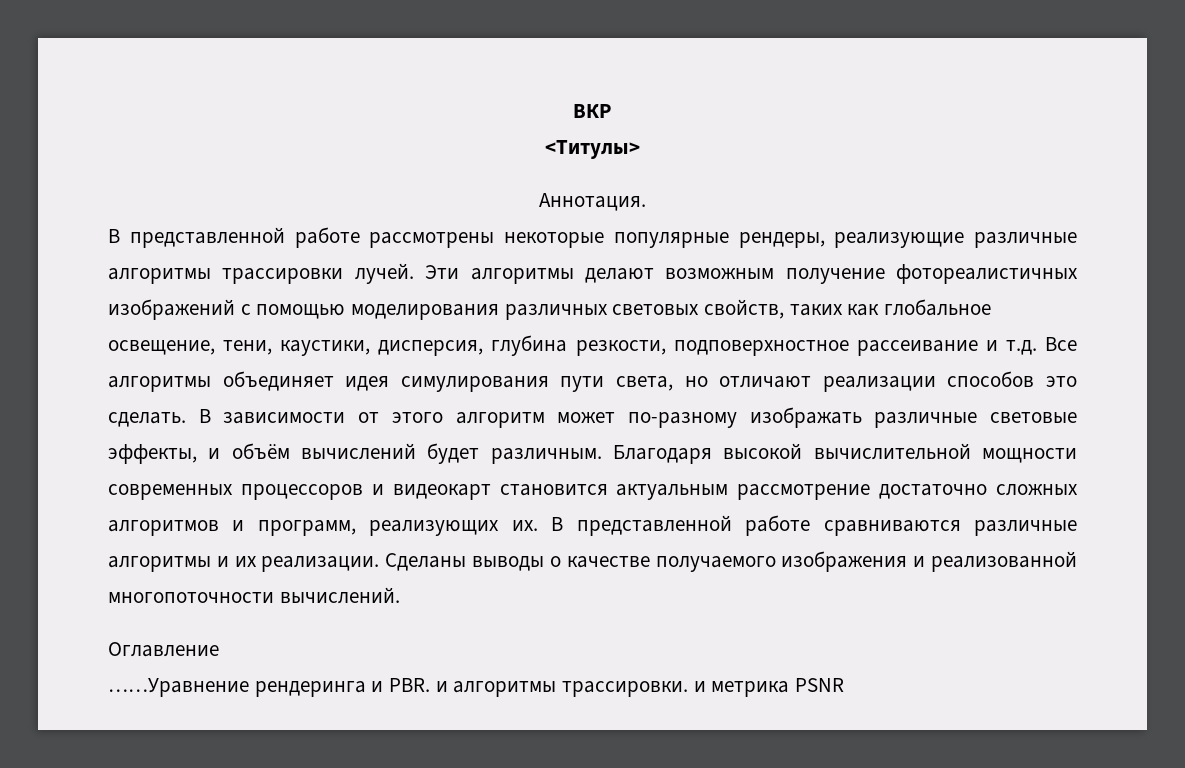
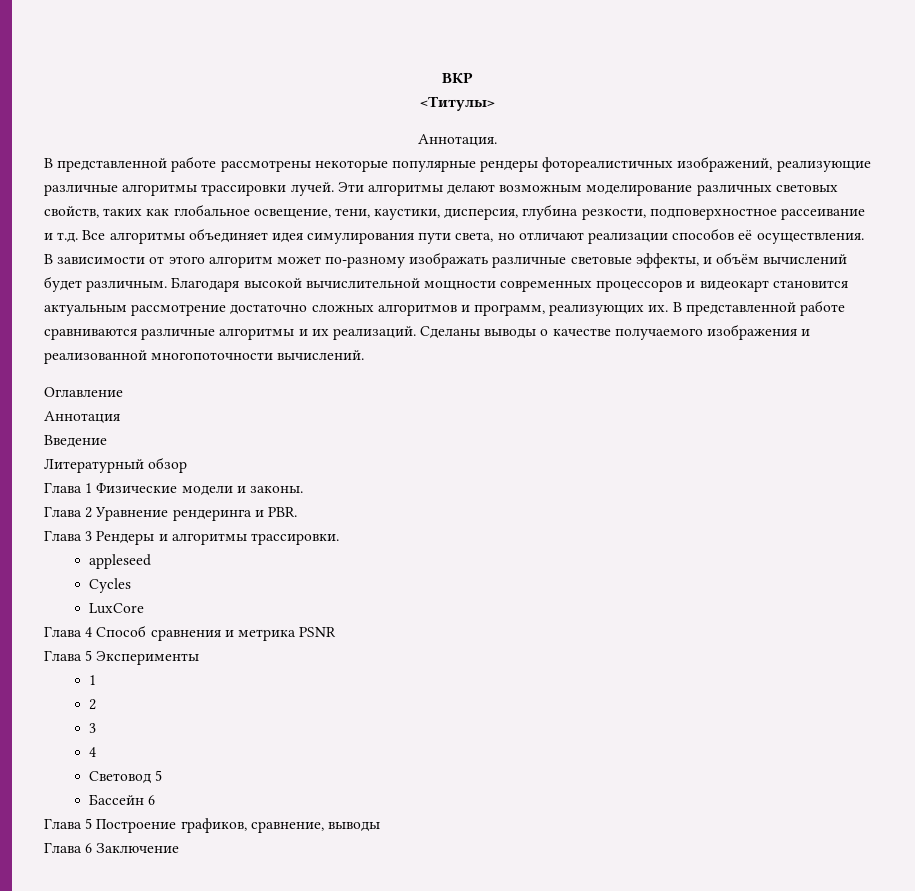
[738,232,825,248] рендеры, -> [480,156,773,172] рендеры фотореалистичных изображений,
[785,264,1078,284] [108,299,500,320] получение фотореалистичных изображений с помощью моделирования -> [586,184,693,196] моделирование
[1046,376,1077,387] [108,412,186,427] это сделать. -> [738,230,864,244] её осуществления.
[261,556,380,572] реализации. -> [332,326,416,340] реализаций.
[108,678,249,697] ……Уравнение -> [44,411,120,424] [44,435,107,448] [44,457,188,473] [44,483,303,496] [44,507,169,521] Аннотация // Введение // Литературный обзор // Глава 1 Физические модели и законы. // Глава 2 Уравнение
(431, 685) none -> [44,531,155,545] // Глава 3 Рендеры
[693,678,845,697] и метрика PSNR -> [89,554,152,569] [89,578,132,593] [89,603,145,614] [44,625,337,641] [44,650,200,665] [89,675,97,685] [89,699,97,710] [89,723,97,733] [89,747,97,757] [89,770,163,784] [89,794,156,805] [44,818,380,833] [44,843,180,853] // appleseed // Cycles // LuxCore // Глава 4 Способ сравнения и метрика PSNR // Глава 5 Эксперименты // 1 // 2 // 3 // 4 // Световод 5 // Бассейн 6 // Глава 5 Построение графиков, сравнение, выводы // Глава 6 Заключение

